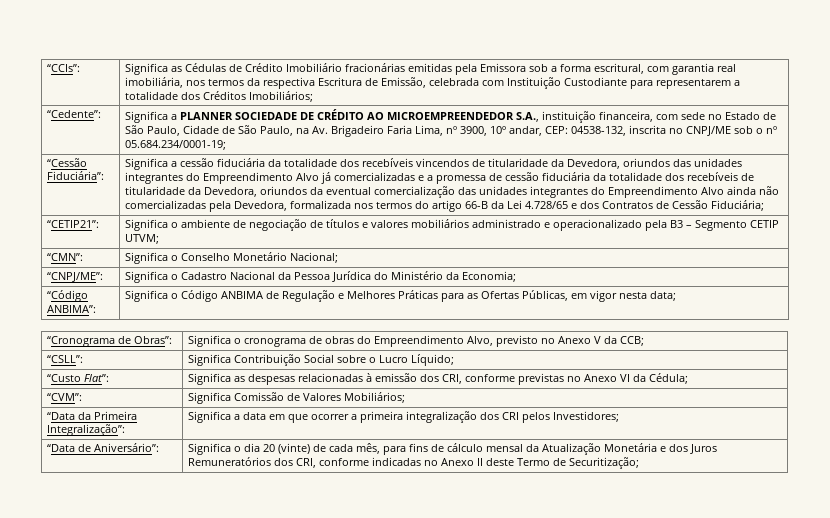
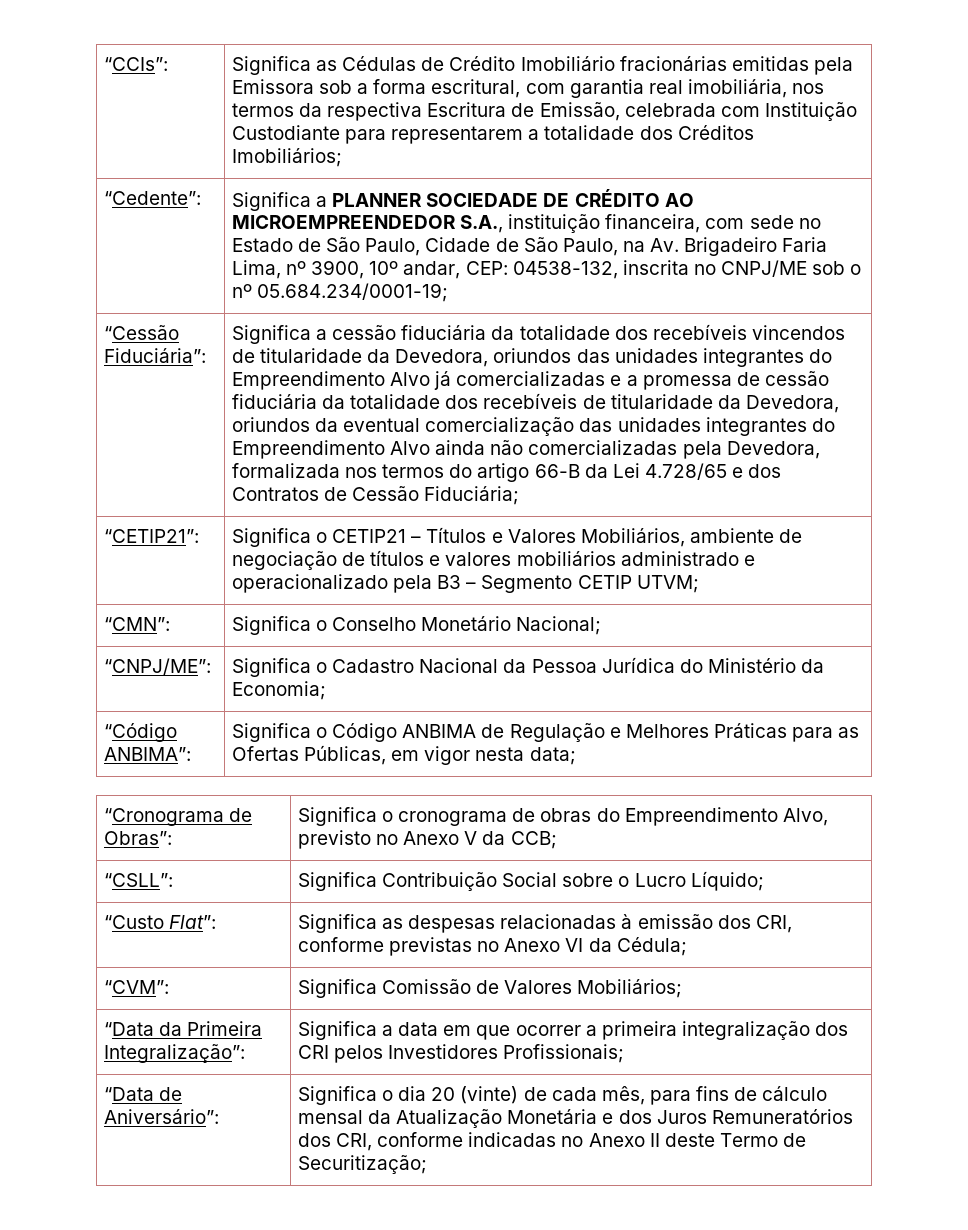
(179, 225) none -> [332,527,685,547] CETIP21 – Títulos e Valores Mobiliários,
[553,411,620,422] Investidores; -> [388,1044,625,1063] Investidores Profissionais;

